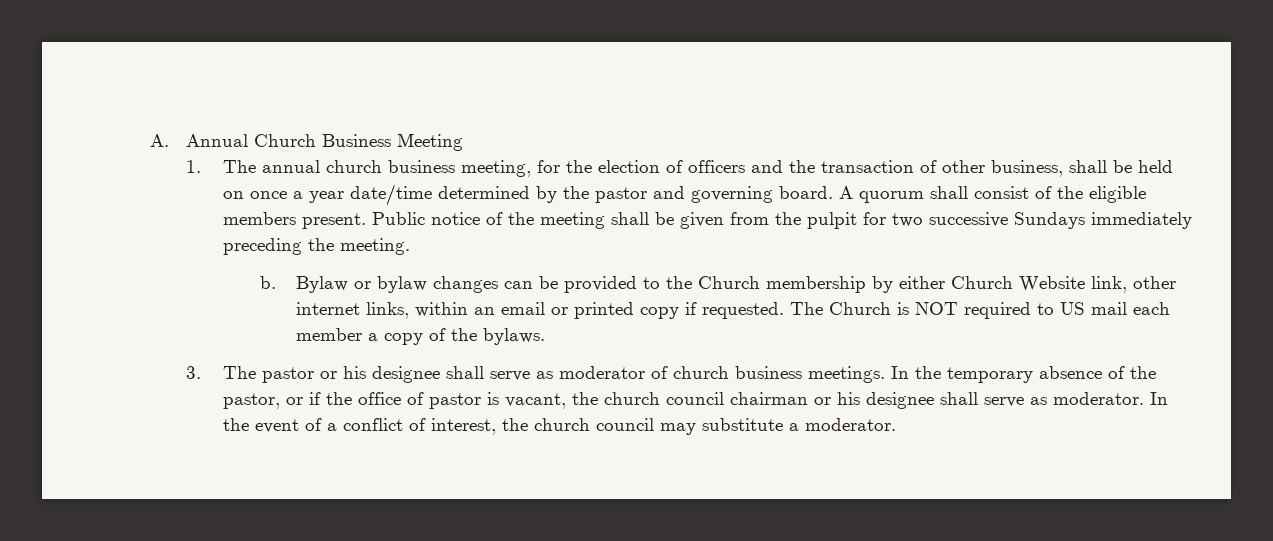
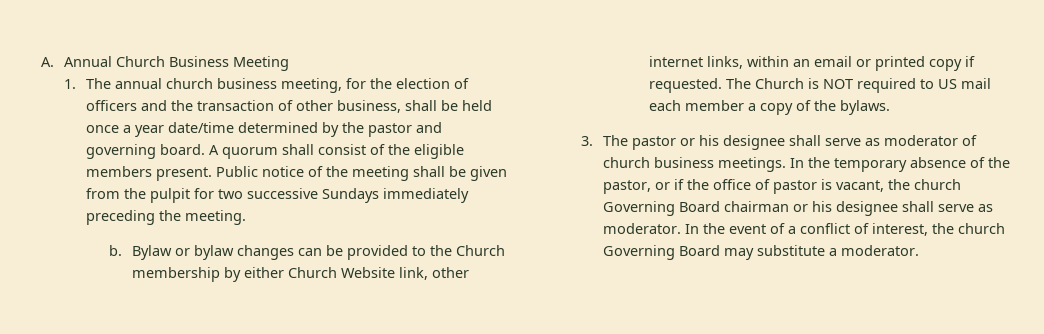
[222,191,244,199] on -> (493, 105) none
[665,392,724,405] council -> [603,201,721,216] Governing Board
[595,418,654,431] council -> [603,245,721,260] Governing Board

